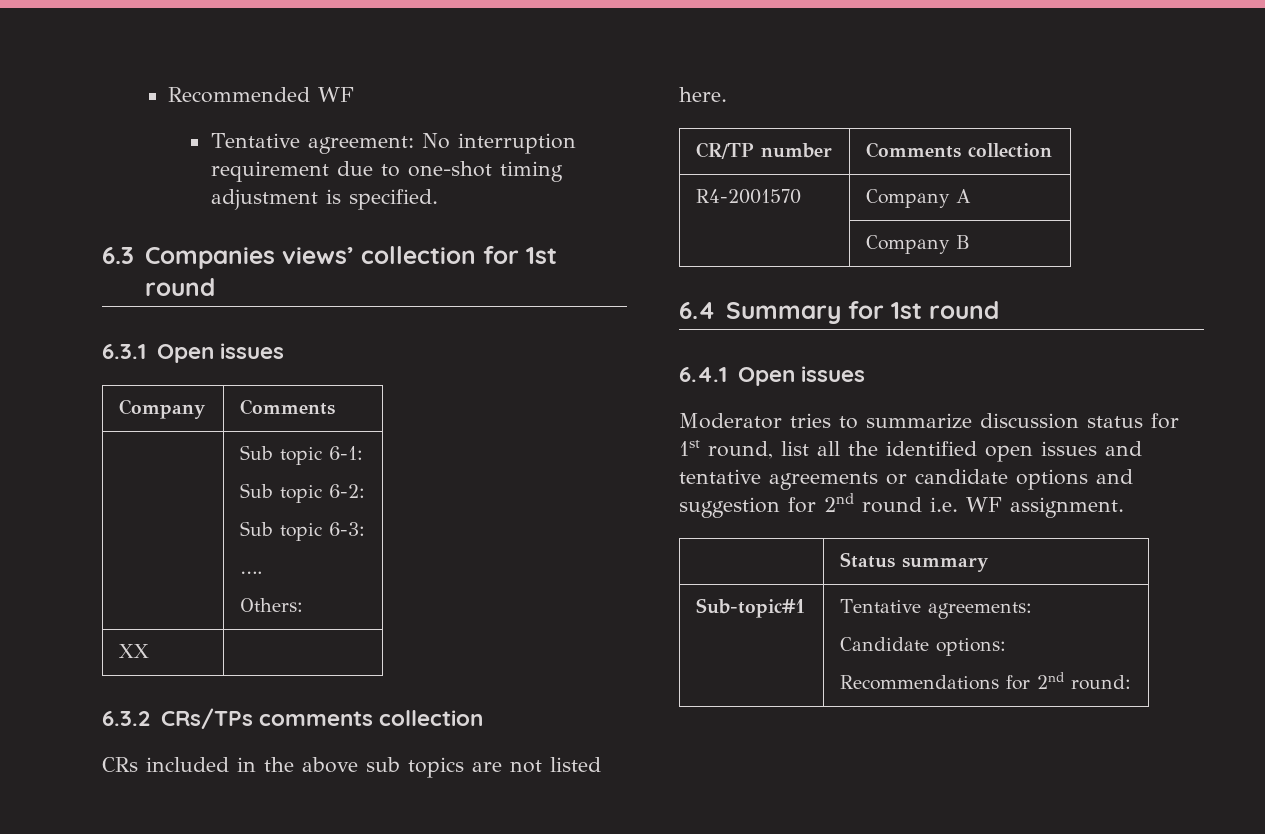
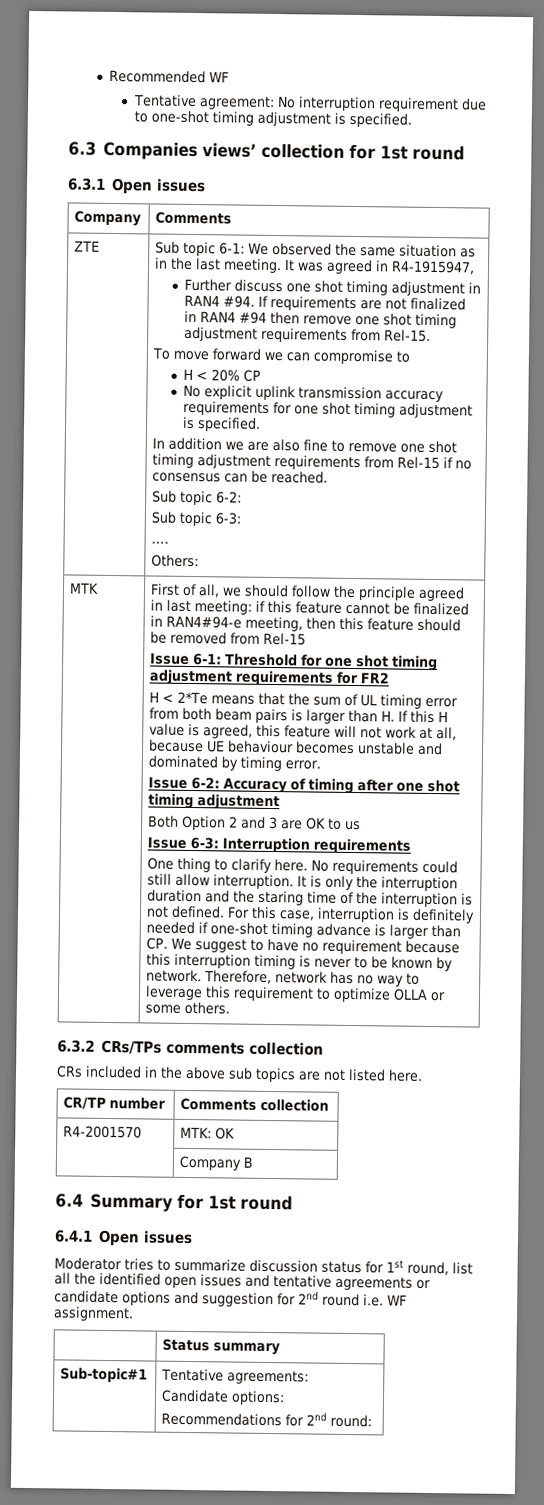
(336, 407) none -> [74,240,101,252] ZTE
(364, 453) none -> [248,242,477,258] [154,257,476,275] [184,278,482,297] [184,294,467,312] [184,310,458,329] [184,326,432,343] [152,347,411,365] [183,368,262,382] [183,384,445,403] [183,400,474,419] [183,416,262,432] [152,437,458,454] [152,453,473,471] [152,470,329,484] We observed the same situation as in the last meeting. It was agreed in R4-1915947, // Further discuss one shot timing adjustment in RAN4 #94. If requirements are not finalized in RAN4 #94 then remove one shot timing adjustment requirements from Rel-15. // To move forward we can compromise to // H < 20% CP // No explicit uplink transmission accuracy requirements for one shot timing adjustment is specified. // In addition we are also fine to remove one shot timing adjustment requirements from Rel-15 if no consensus can be reached.
[119,644,150,658] XX | -> [69,582,100,594] [150,583,466,602] [150,599,470,616] [150,615,462,632] [150,631,307,646] [150,652,439,672] [149,669,391,686] [149,691,459,709] [149,707,449,724] [149,723,458,741] [149,739,444,756] [148,755,322,772] [148,776,461,795] [148,793,281,811] [148,815,362,831] [147,836,412,854] [147,857,459,875] [147,873,459,892] [147,889,474,908] [146,905,476,924] [146,921,462,939] [146,937,461,955] [146,953,454,972] [146,969,421,987] [145,985,447,1003] [145,1001,231,1015] MTK | First of all, we should follow the principle agreed in last meeting: if this feature cannot be finalized in RAN4#94-e meeting, then this feature should be removed from Rel-15 // Issue 6-1: Threshold for one shot timing adjustment requirements for FR2 // H < 2*Te means that the sum of UL timing error from both beam pairs is larger than H. If this H value is agreed, this feature will not work at all, because UE behaviour becomes unstable and dominated by timing error. // Issue 6-2: Accuracy of timing after one shot timing adjustment // Both Option 2 and 3 are OK to us // Issue 6-3: Interruption requirements // One thing to clarify here. No requirements could still allow interruption. It is only the interruption duration and the staring time of the interruption is not defined. For this case, interruption is definitely needed if one-shot timing advance is larger than CP. We suggest to have no requirement because this interruption timing is never to be known by network. Therefore, network has no way to leverage this requirement to optimize OLLA or some others.
[866,189,972,208] Company A -> [180,1126,236,1140] MTK: OK

